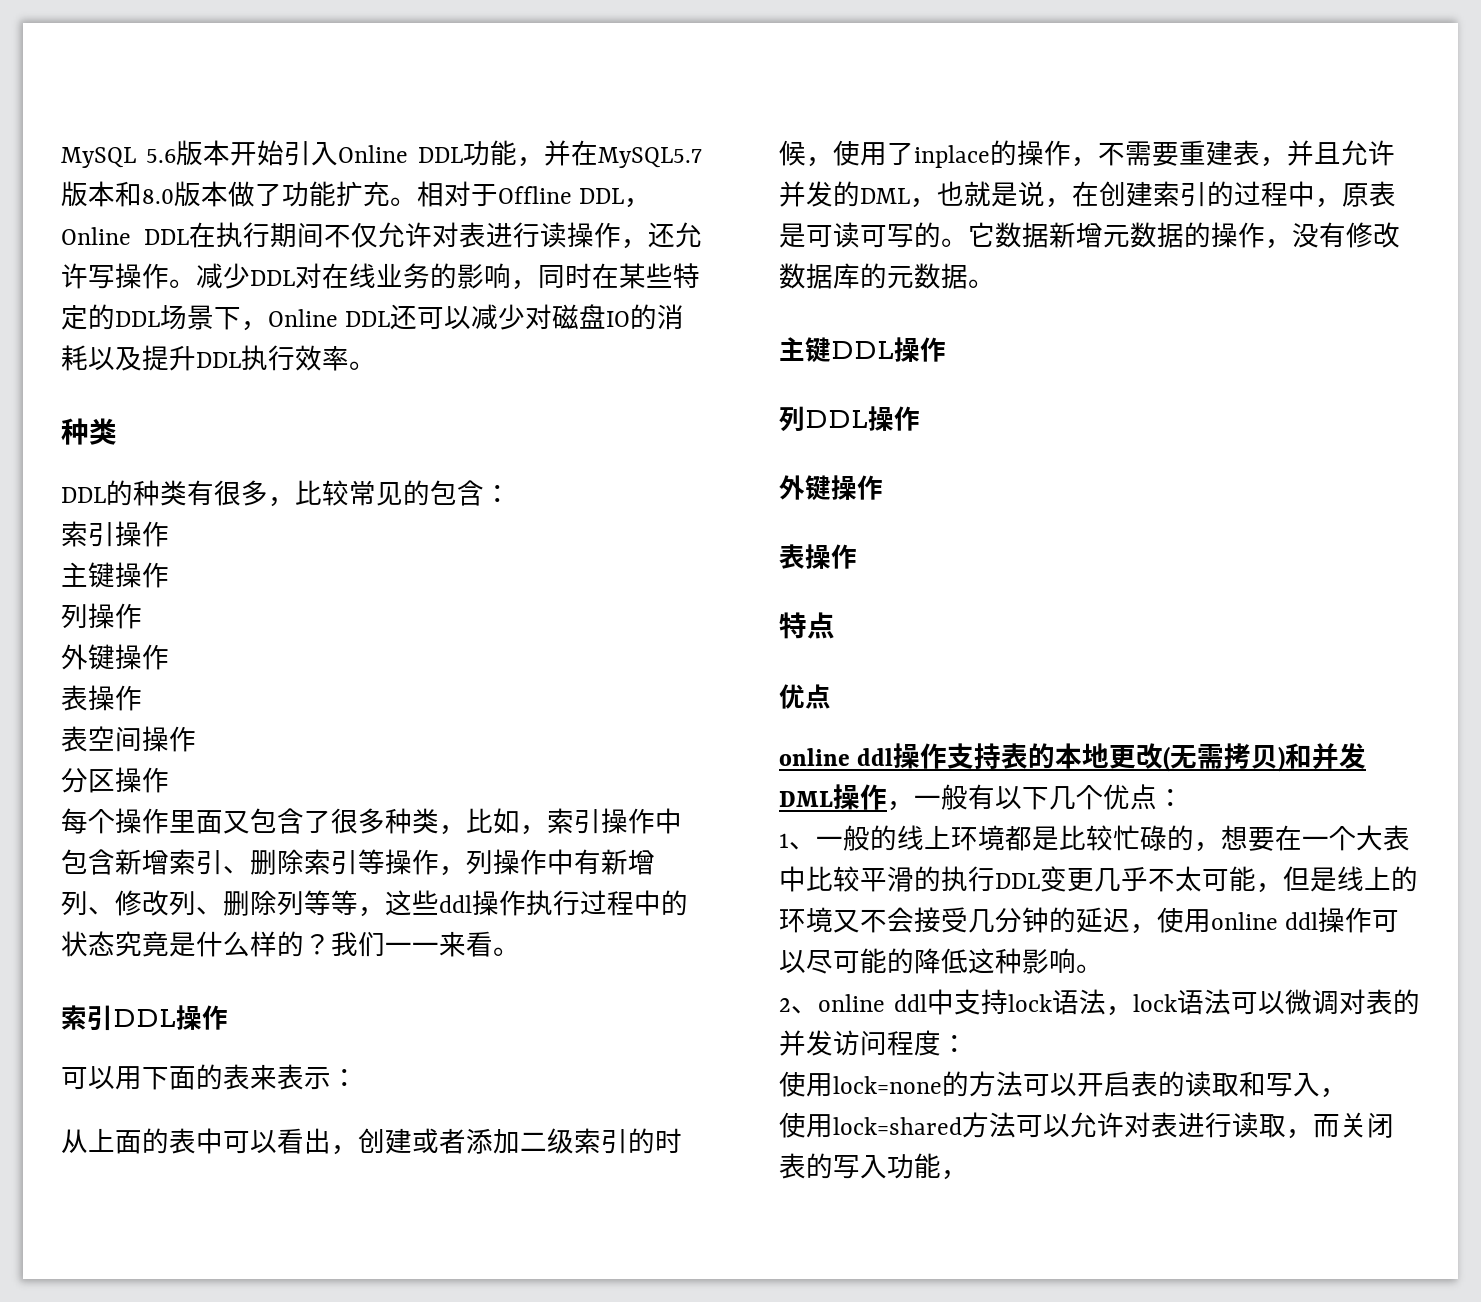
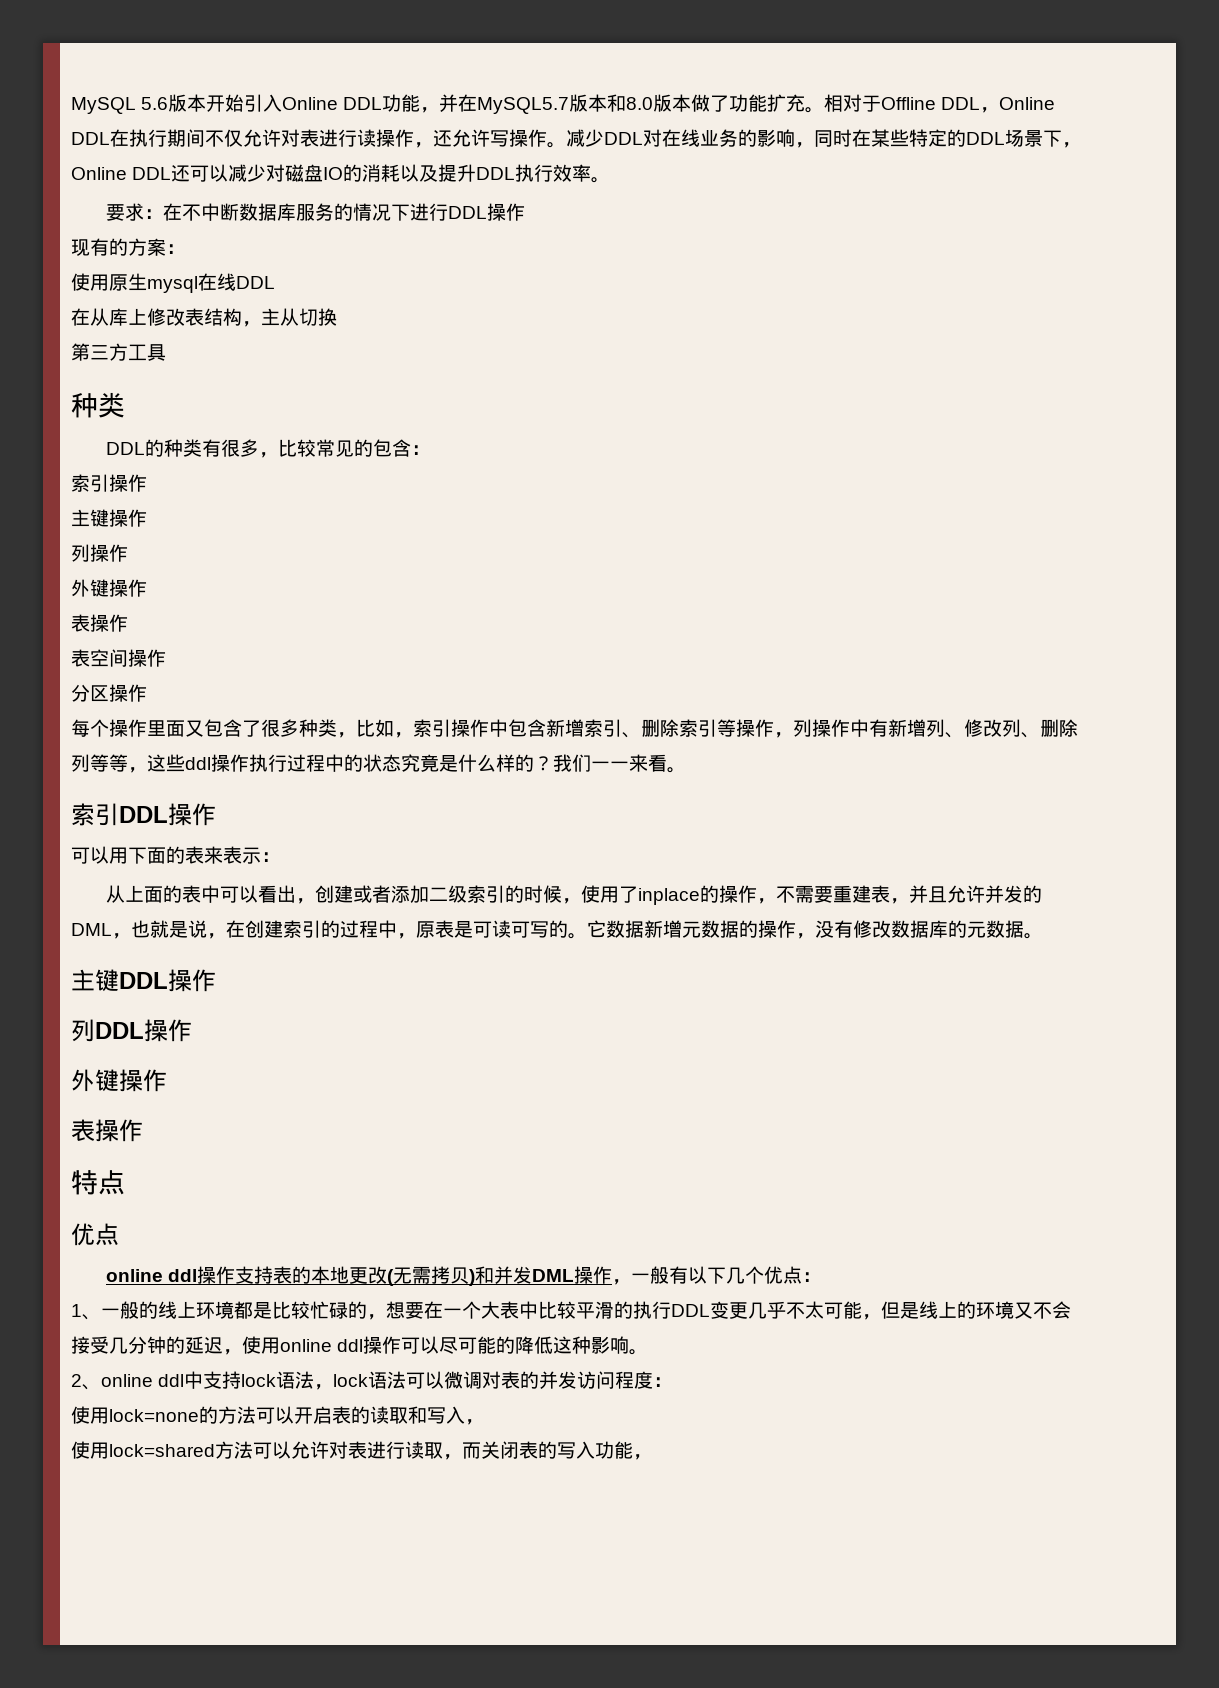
(376, 365) none -> [105,203,525,221] [71,238,185,256] [71,273,275,293] [71,308,337,327] [71,343,166,361] // 要求：在不中断数据库服务的情况下进行DDL操作 // 现有的方案： // 使用原生mysql在线DDL // 在从库上修改表结构，主从切换 // 第三方工具

